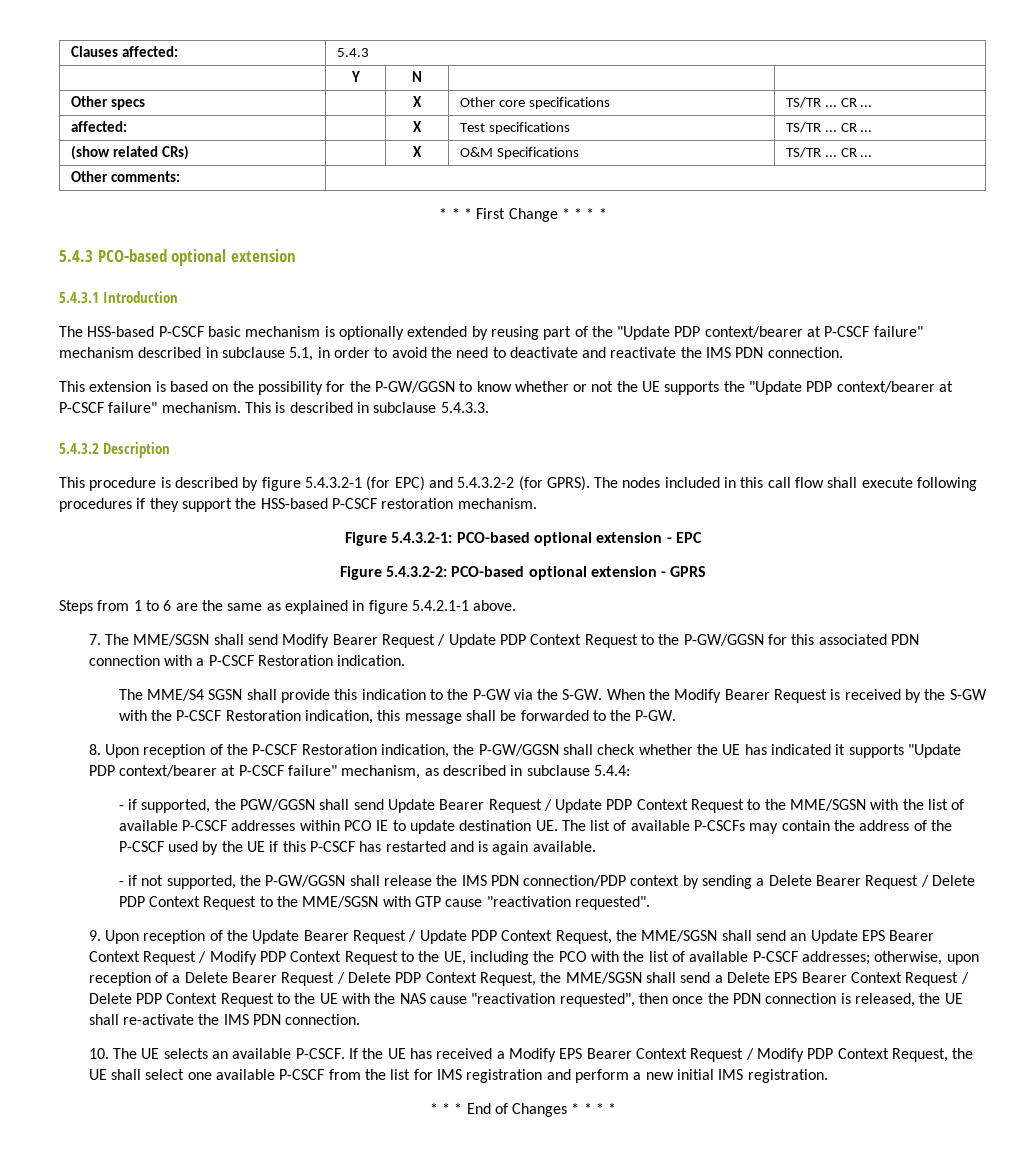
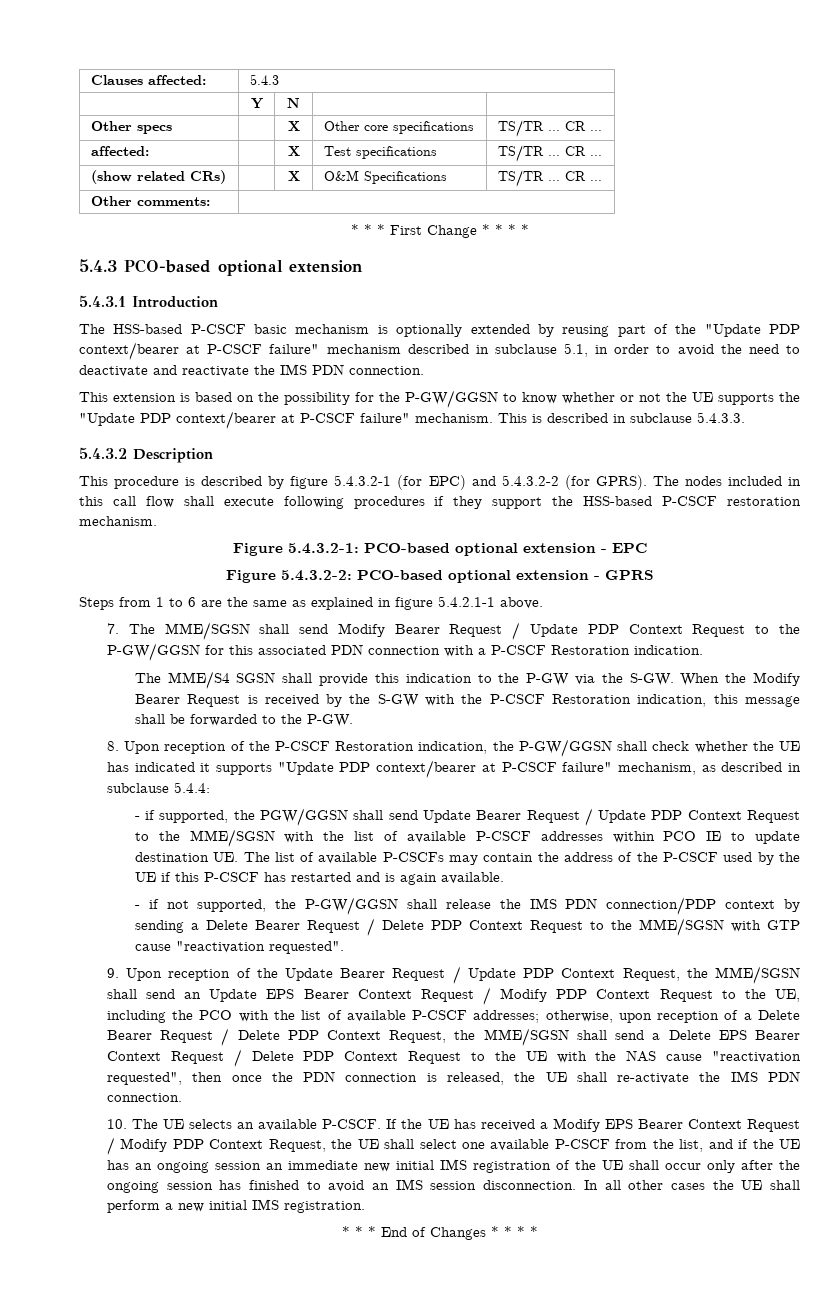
[390,1069,571,1083] list for IMS registration and -> [679,1139,801,1152] [106,1159,800,1173] [106,1179,801,1193] list, and if the UE has an ongoing session an immediate new initial IMS registration of the UE shall occur only after the ongoing session has finished to avoid an IMS session disconnection. In all other cases the UE shall

